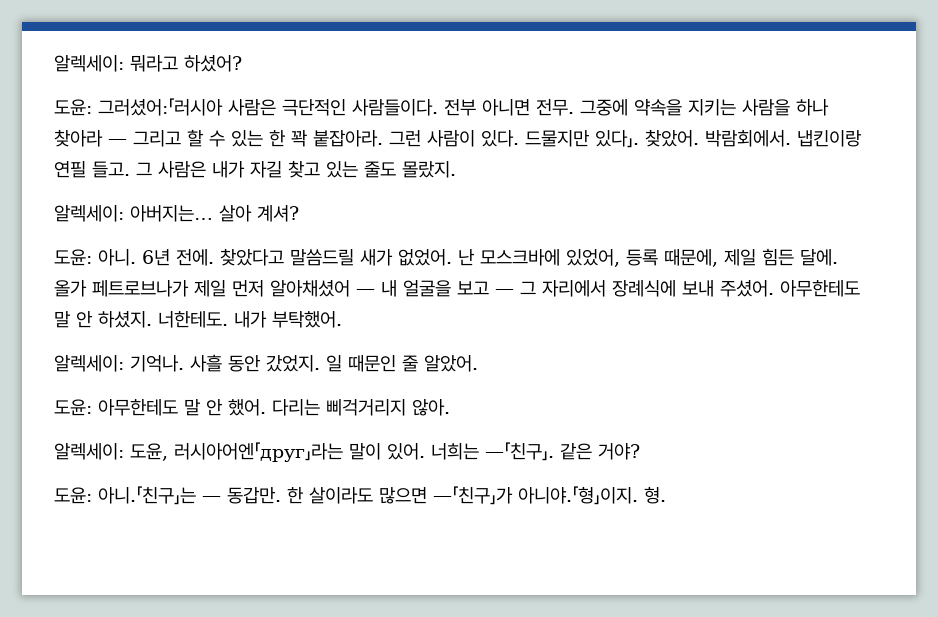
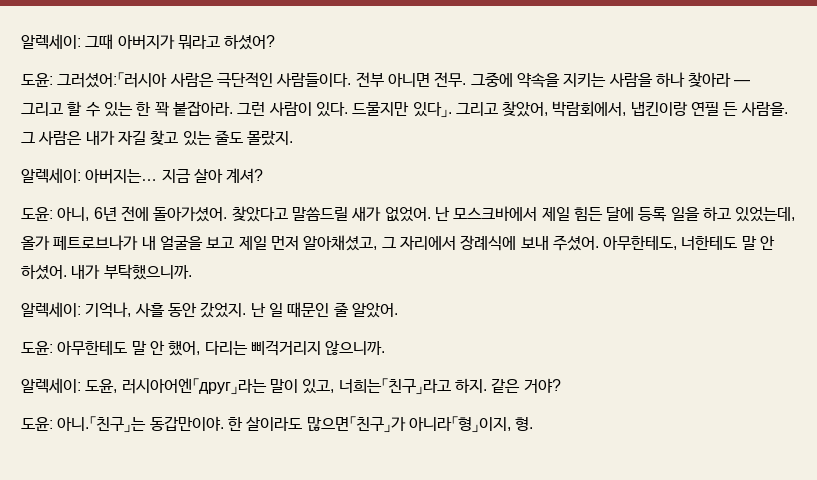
[54,55,124,72] 알렉세이: -> [21,34,175,50] 알렉세이: 그때 아버지가
[645,129,862,147] [54,161,130,178] 찾았어. 박람회에서. 냅킨이랑 연필 들고. -> [455,101,788,117] 그리고 찾았어, 박람회에서, 냅킨이랑 연필 든 사람을.
(213, 213) none -> [161,169,191,183] 지금
[98,249,214,266] 아니. 6년 전에. -> [57,206,228,222] 아니, 6년 전에 돌아가셨어.
[480,248,838,267] [54,280,514,297] 모스크바에 있었어, 등록 때문에, 제일 힘든 달에. 올가 페트로브나가 제일 먼저 알아채셨어 — 내 얼굴을 보고 — -> [453,206,796,222] [21,235,378,251] 모스크바에서 제일 힘든 달에 등록 일을 하고 있었는데, 올가 페트로브나가 내 얼굴을 보고 제일 먼저 알아채셨고,
[780,280,860,297] [54,311,342,328] [54,355,184,372] 아무한테도 말 안 하셨지. 너한테도. 내가 부탁했어. // 알렉세이: 기억나. -> [603,235,776,250] [21,264,192,280] [21,302,132,318] 아무한테도, 너한테도 말 안 하셨어. 내가 부탁했으니까. // 알렉세이: 기억나,
(320, 363) none -> [250,303,266,317] 난
[228,399,266,416] 했어. -> [168,341,201,356] 했어,
[412,399,450,416] 않아. -> [325,340,386,355] 않으니까.
[387,442,554,461] 있어. 너희는 —「친구」. -> [302,378,487,395] 있고, 너희는「친구」라고 하지.
[202,487,281,504] — 동갑만. -> [149,416,224,431] 동갑만이야.
[433,496,452,502] — -> (349, 424) none
[518,487,572,504] 아니야. -> [408,417,452,431] 아니라
[600,487,638,504] 이지. -> [478,417,511,431] 이지,

